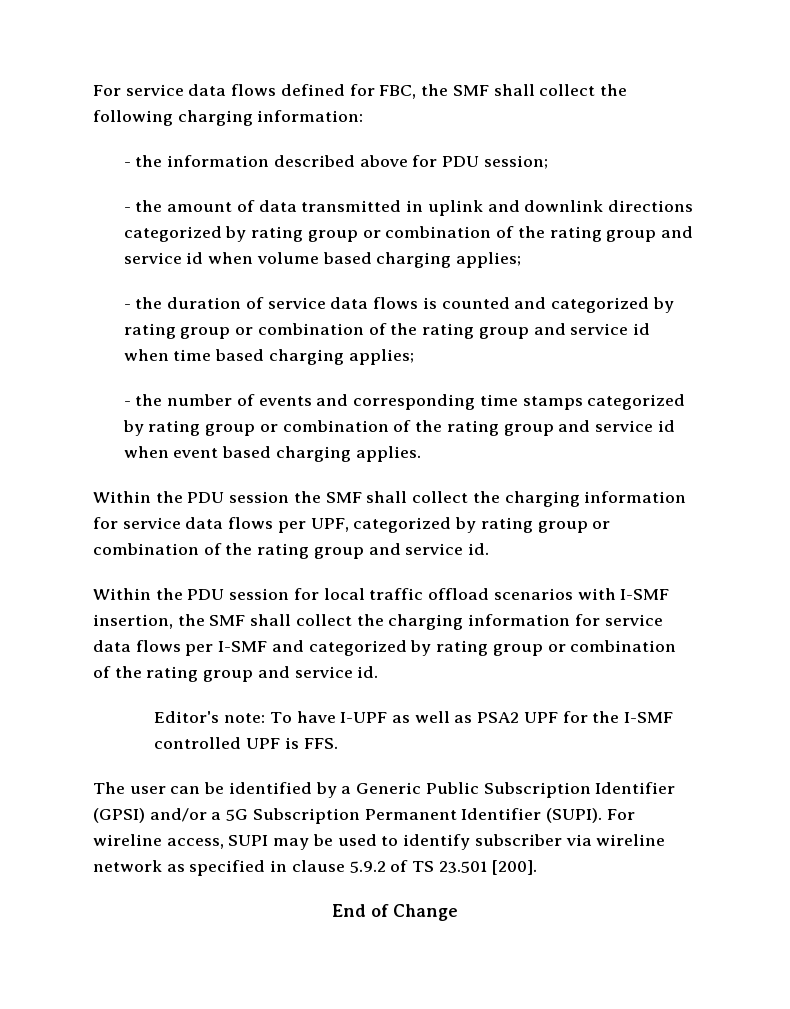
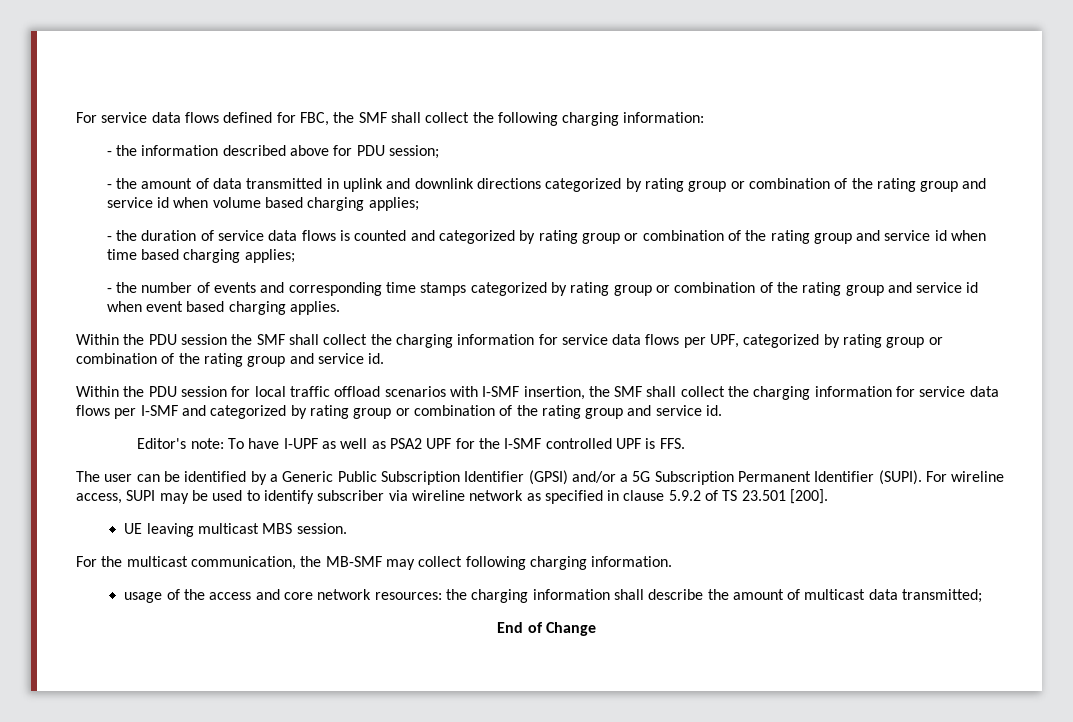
(537, 867) none -> [124,523,347,537] [76,556,673,570] [124,589,983,603] // UE leaving multicast MBS session. // For the multicast communication, the MB-SMF may collect following charging information. // usage of the access and core network resources: the charging information shall describe the amount of multicast data transmitted;

